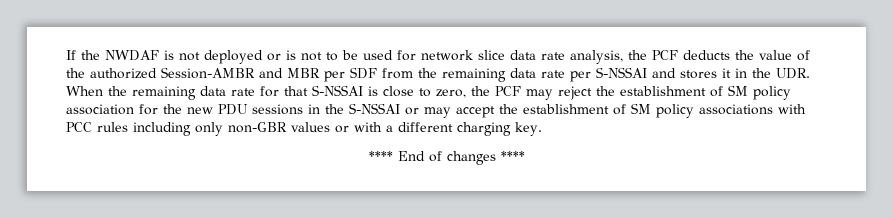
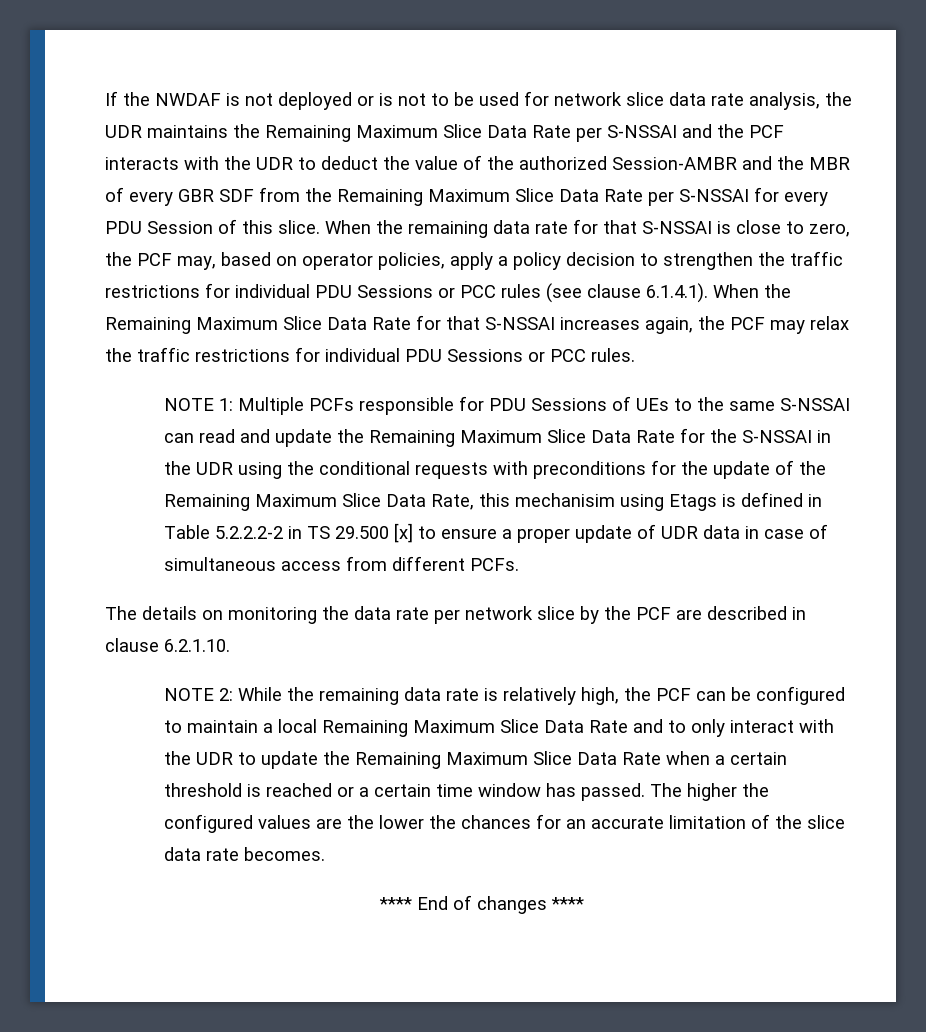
[652,50,730,60] PCF deducts -> [105,124,784,142] [105,156,378,170] UDR maintains the Remaining Maximum Slice Data Rate per S-NSSAI and the PCF interacts with the UDR to deduct
[287,67,810,82] MBR per SDF from the remaining data rate per S-NSSAI and stores it in the UDR. -> [777,156,850,170] [105,187,828,206] [105,219,320,234] the MBR of every GBR SDF from the Remaining Maximum Slice Data Rate per S-NSSAI for every PDU Session of this slice.
[526,85,791,100] [66,103,806,118] [66,122,542,136] may reject the establishment of SM policy association for the new PDU sessions in the S-NSSAI or may accept the establishment of SM policy associations with PCC rules including only non-GBR values or with a different charging key. -> [177,251,843,270] [105,283,791,303] [105,315,849,334] [105,347,635,362] [164,396,851,415] [164,428,832,447] [164,460,827,479] [164,492,823,511] [164,523,829,543] [164,556,520,571] [105,606,806,624] [105,638,230,652] [164,686,846,705] [164,719,835,737] [164,751,788,769] [164,783,770,801] [164,814,846,833] [164,847,326,861] may, based on operator policies, apply a policy decision to strengthen the traffic restrictions for individual PDU Sessions or PCC rules (see clause 6.1.4.1). When the Remaining Maximum Slice Data Rate for that S-NSSAI increases again, the PCF may relax the traffic restrictions for individual PDU Sessions or PCC rules. // NOTE 1: Multiple PCFs responsible for PDU Sessions of UEs to the same S-NSSAI can read and update the Remaining Maximum Slice Data Rate for the S-NSSAI in the UDR using the conditional requests with preconditions for the update of the Remaining Maximum Slice Data Rate, this mechanisim using Etags is defined in Table 5.2.2.2-2 in TS 29.500 [x] to ensure a proper update of UDR data in case of simultaneous access from different PCFs. // The details on monitoring the data rate per network slice by the PCF are described in clause 6.2.1.10. // NOTE 2: While the remaining data rate is relatively high, the PCF can be configured to maintain a local Remaining Maximum Slice Data Rate and to only interact with the UDR to update the Remaining Maximum Slice Data Rate when a certain threshold is reached or a certain time window has passed. The higher the configured values are the lower the chances for an accurate limitation of the slice data rate becomes.

